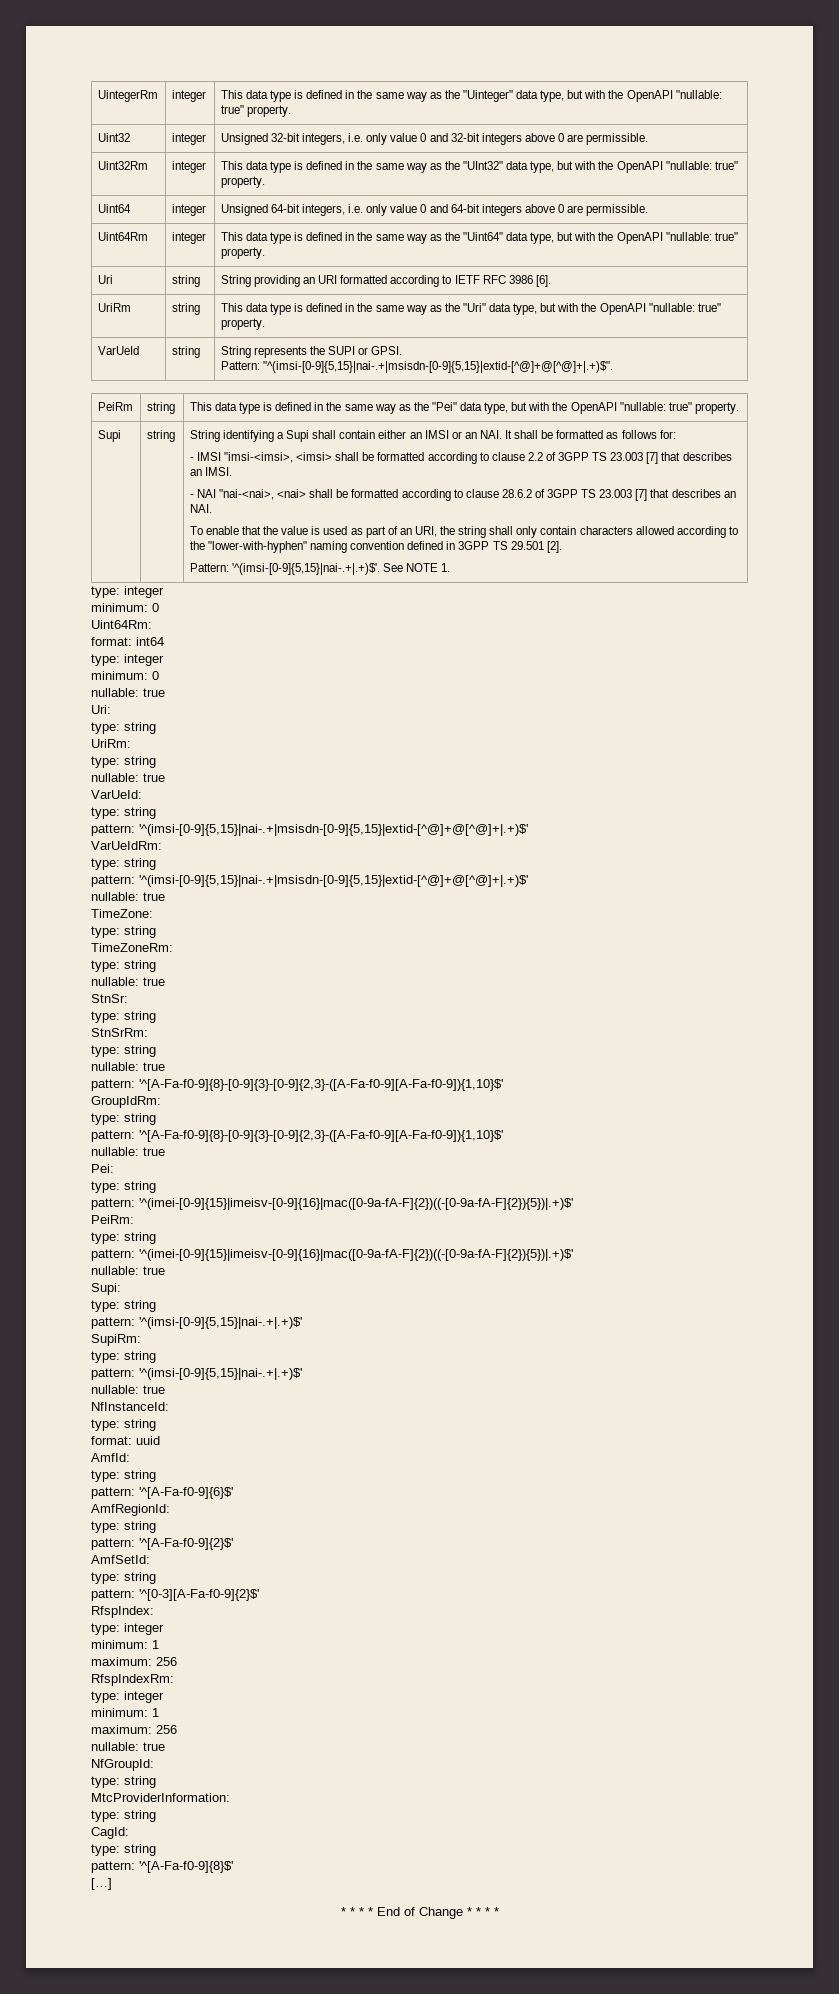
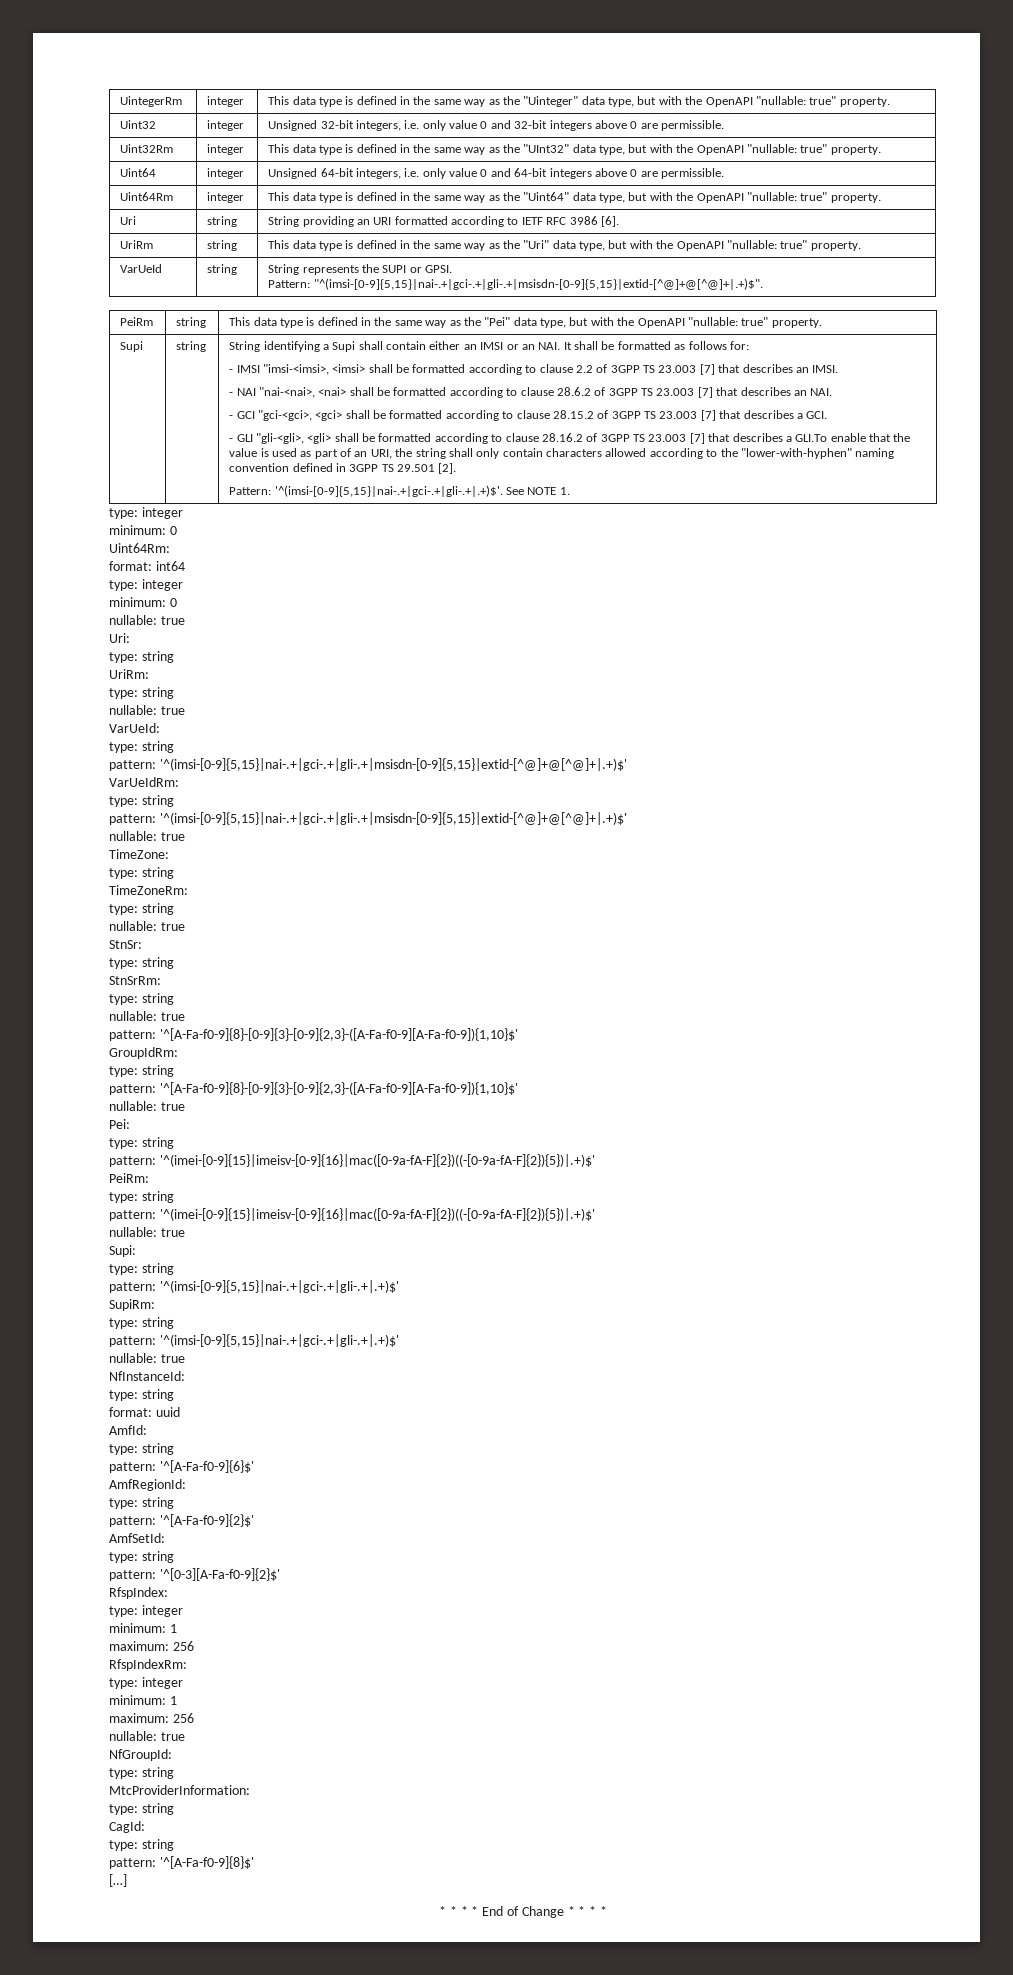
[262,361,613,373] "^(imsi-[0-9]{5,15}|nai-.+|msisdn-[0-9]{5,15}|extid-[^@]+@[^@]+|.+)$". -> [313,278,763,290] "^(imsi-[0-9]{5,15}|nai-.+|gci-.+|gli-.+|msisdn-[0-9]{5,15}|extid-[^@]+@[^@]+|.+)$".
[189,526,203,535] To -> [229,410,828,421] [229,433,828,444] - GCI "gci-<gci>, <gci> shall be formatted according to clause 28.15.2 of 3GPP TS 23.003 [7] that describes a GCI. // - GLI "gli-<gli>, <gli> shall be formatted according to clause 28.16.2 of 3GPP TS 23.003 [7] that describes a GLI.To
[231,563,380,575] '^(imsi-[0-9]{5,15}|nai-.+|.+)$'. -> [274,485,503,497] '^(imsi-[0-9]{5,15}|nai-.+|gci-.+|gli-.+|.+)$'.
[139,824,528,836] '^(imsi-[0-9]{5,15}|nai-.+|msisdn-[0-9]{5,15}|extid-[^@]+@[^@]+|.+)$' -> [159,758,627,771] '^(imsi-[0-9]{5,15}|nai-.+|gci-.+|gli-.+|msisdn-[0-9]{5,15}|extid-[^@]+@[^@]+|.+)$'
[139,875,528,887] '^(imsi-[0-9]{5,15}|nai-.+|msisdn-[0-9]{5,15}|extid-[^@]+@[^@]+|.+)$' -> [159,812,627,825] '^(imsi-[0-9]{5,15}|nai-.+|gci-.+|gli-.+|msisdn-[0-9]{5,15}|extid-[^@]+@[^@]+|.+)$'
[139,1317,302,1329] '^(imsi-[0-9]{5,15}|nai-.+|.+)$' -> [159,1280,399,1293] '^(imsi-[0-9]{5,15}|nai-.+|gci-.+|gli-.+|.+)$'
[139,1368,302,1380] '^(imsi-[0-9]{5,15}|nai-.+|.+)$' -> [159,1334,399,1347] '^(imsi-[0-9]{5,15}|nai-.+|gci-.+|gli-.+|.+)$'

